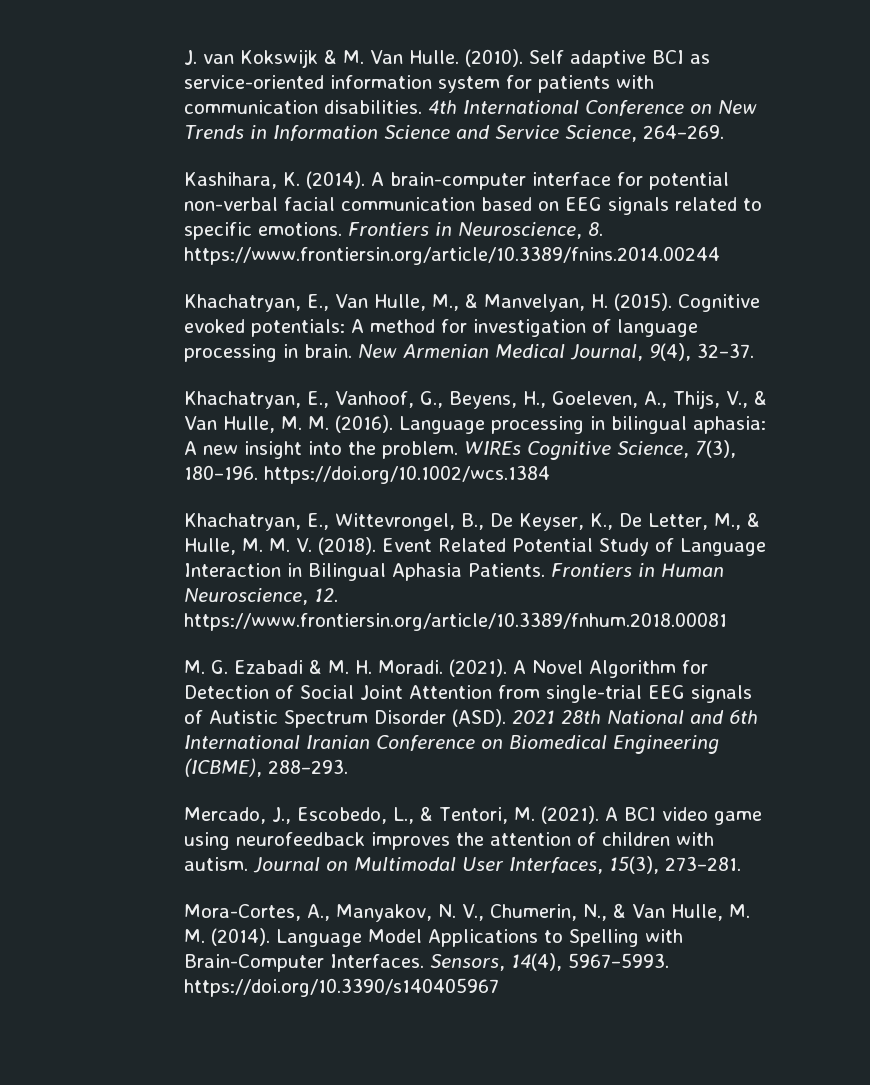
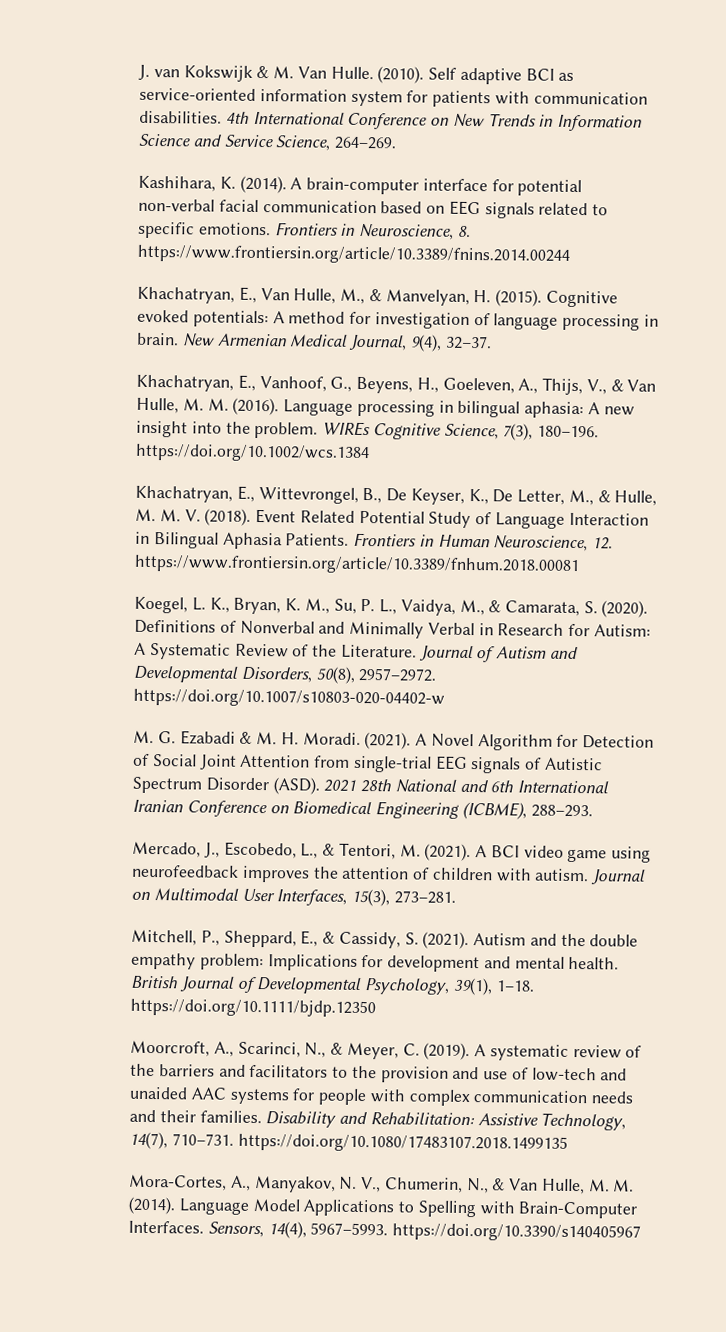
(727, 621) none -> [134,596,649,618] [134,619,651,639] [134,642,579,663] [133,665,437,684] [133,688,446,708] // Koegel, L. K., Bryan, K. M., Su, P. L., Vaidya, M., & Camarata, S. (2020). Definitions of Nonverbal and Minimally Verbal in Research for Autism: A Systematic Review of the Literature. Journal of Autism and Developmental Disorders, 50(8), 2957–2972. https://doi.org/10.1007/s10803-020-04402-w
(741, 863) none -> [131,929,639,950] [131,952,620,973] [130,975,535,996] [130,998,377,1018] [130,1040,643,1061] [130,1063,628,1083] [129,1086,635,1107] [129,1109,627,1131] [129,1131,568,1153] // Mitchell, P., Sheppard, E., & Cassidy, S. (2021). Autism and the double empathy problem: Implications for development and mental health. British Journal of Developmental Psychology, 39(1), 1–18. https://doi.org/10.1111/bjdp.12350 // Moorcroft, A., Scarinci, N., & Meyer, C. (2019). A systematic review of the barriers and facilitators to the provision and use of low-tech and unaided AAC systems for people with complex communication needs and their families. Disability and Rehabilitation: Assistive Technology, 14(7), 710–731. https://doi.org/10.1080/17483107.2018.1499135

